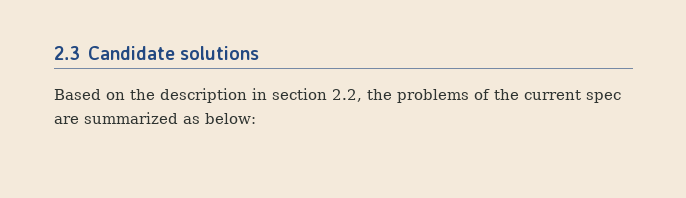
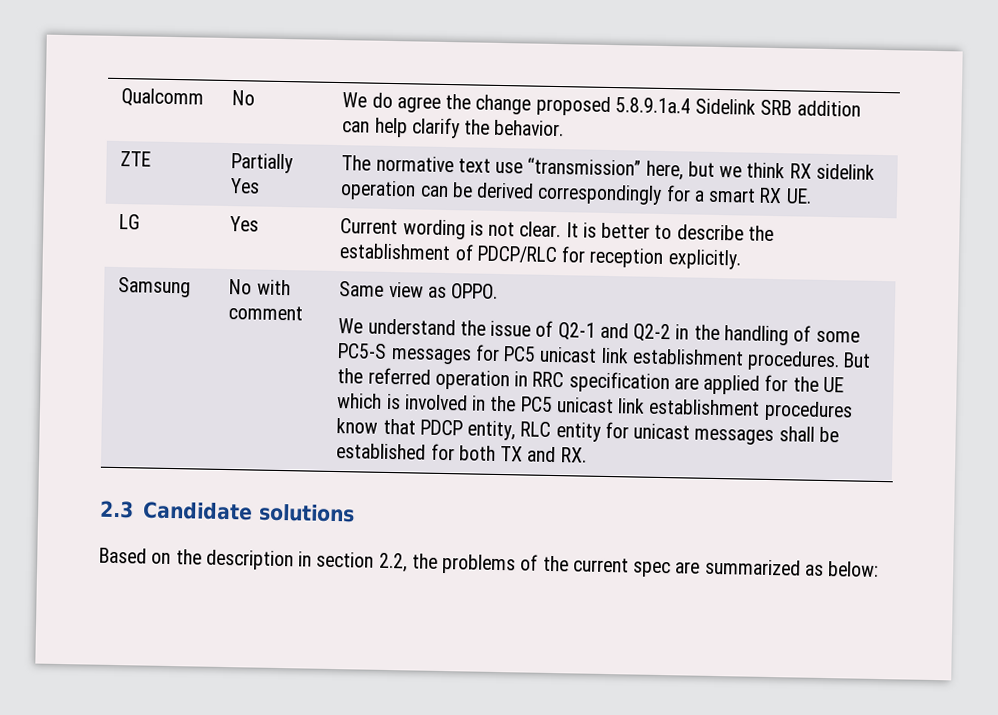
(54, 53) none -> [121,88,205,108] [232,90,256,106] [342,92,861,117] [342,117,565,139] [120,151,152,167] [231,153,294,174] [230,178,261,194] [341,155,876,181] [340,180,812,205] [119,214,141,230] [230,216,260,232] [340,218,775,242] [339,243,742,270] [118,277,192,298] [229,279,291,296] [228,305,304,321] [339,281,499,299] [338,318,860,346] [337,343,872,372] [337,367,845,395] [337,393,853,422] [336,418,840,446] [336,443,587,463] Qualcomm | No | We do agree the change proposed 5.8.9.1a.4 Sidelink SRB addition can help clarify the behavior. // ZTE | Partially Yes | The normative text use “transmission” here, but we think RX sidelink operation can be derived correspondingly for a smart RX UE. // LG | Yes | Current wording is not clear. It is better to describe the establishment of PDCP/RLC for reception explicitly. // Samsung | No with comment | Same view as OPPO. // We understand the issue of Q2-1 and Q2-2 in the handling of some PC5-S messages for PC5 unicast link establishment procedures. But the referred operation in RRC specification are applied for the UE which is involved in the PC5 unicast link establishment procedures know that PDCP entity, RLC entity for unicast messages shall be established for both TX and RX. //

